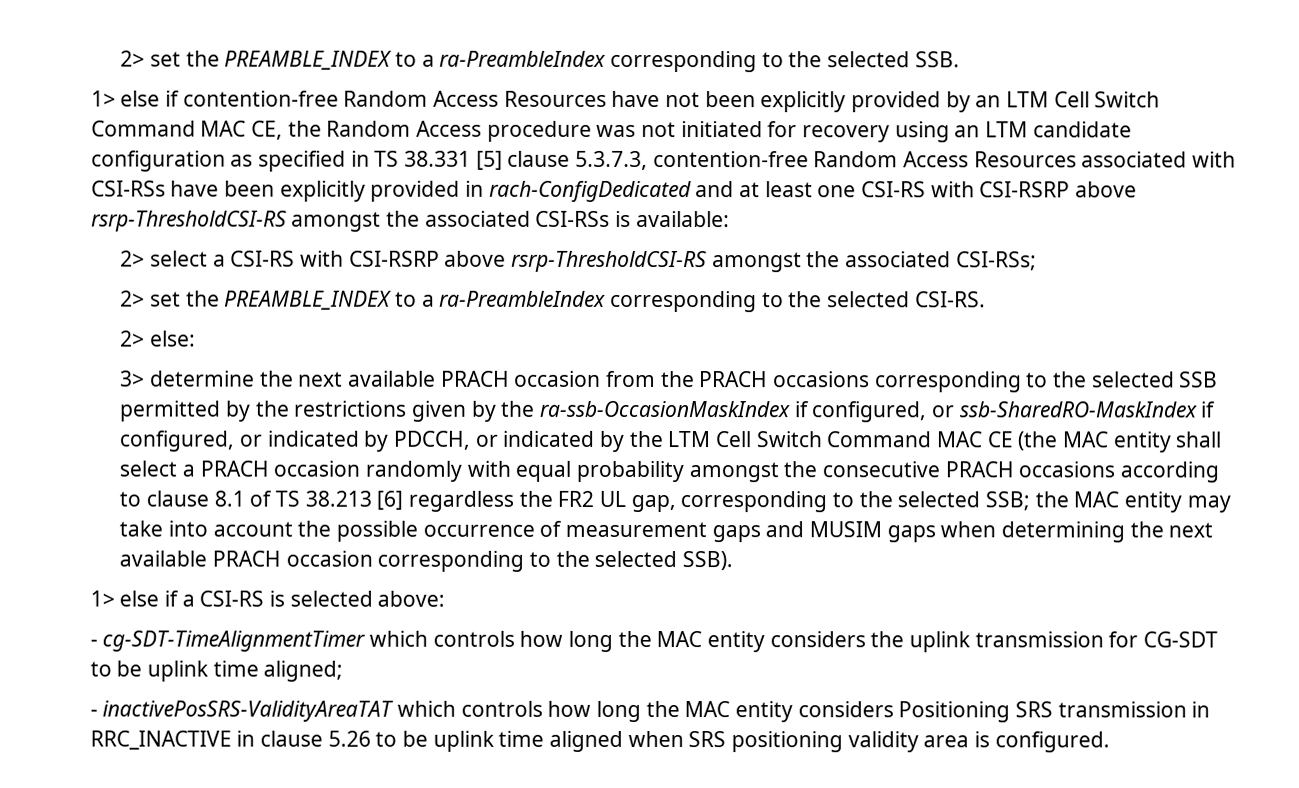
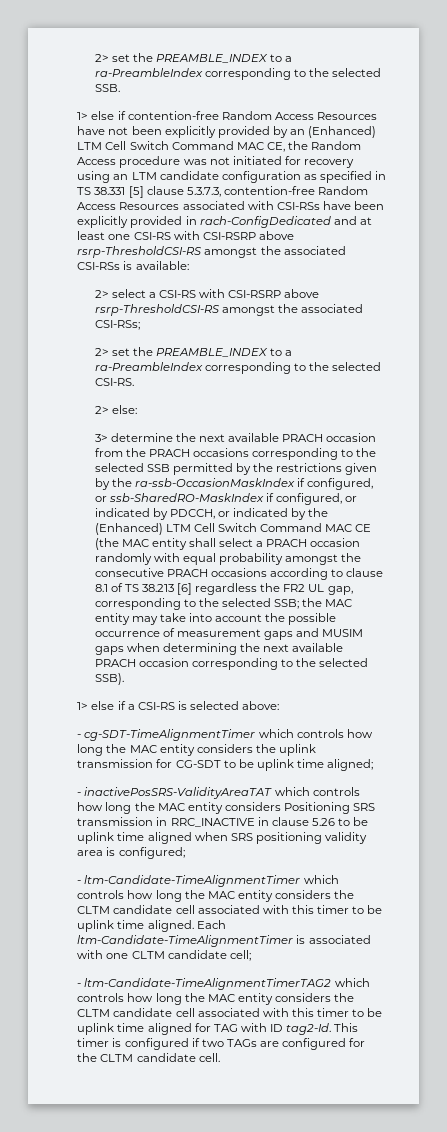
(1002, 101) none -> [308,126,377,138] (Enhanced)
(663, 439) none -> [94,523,163,535] (Enhanced)
[994,731,1110,753] configured. -> [118,847,185,859] [77,875,339,887] [77,890,355,902] [77,905,383,914] [77,920,226,932] [77,935,371,947] [77,950,251,961] [77,978,370,990] [77,993,355,1005] [77,1008,383,1017] [77,1023,359,1035] [77,1038,366,1050] [77,1053,220,1062] configured; // - ltm-Candidate-TimeAlignmentTimer which controls how long the MAC entity considers the CLTM candidate cell associated with this timer to be uplink time aligned. Each ltm-Candidate-TimeAlignmentTimer is associated with one CLTM candidate cell; // - ltm-Candidate-TimeAlignmentTimerTAG2 which controls how long the MAC entity considers the CLTM candidate cell associated with this timer to be uplink time aligned for TAG with ID tag2-Id. This timer is configured if two TAGs are configured for the CLTM candidate cell.

